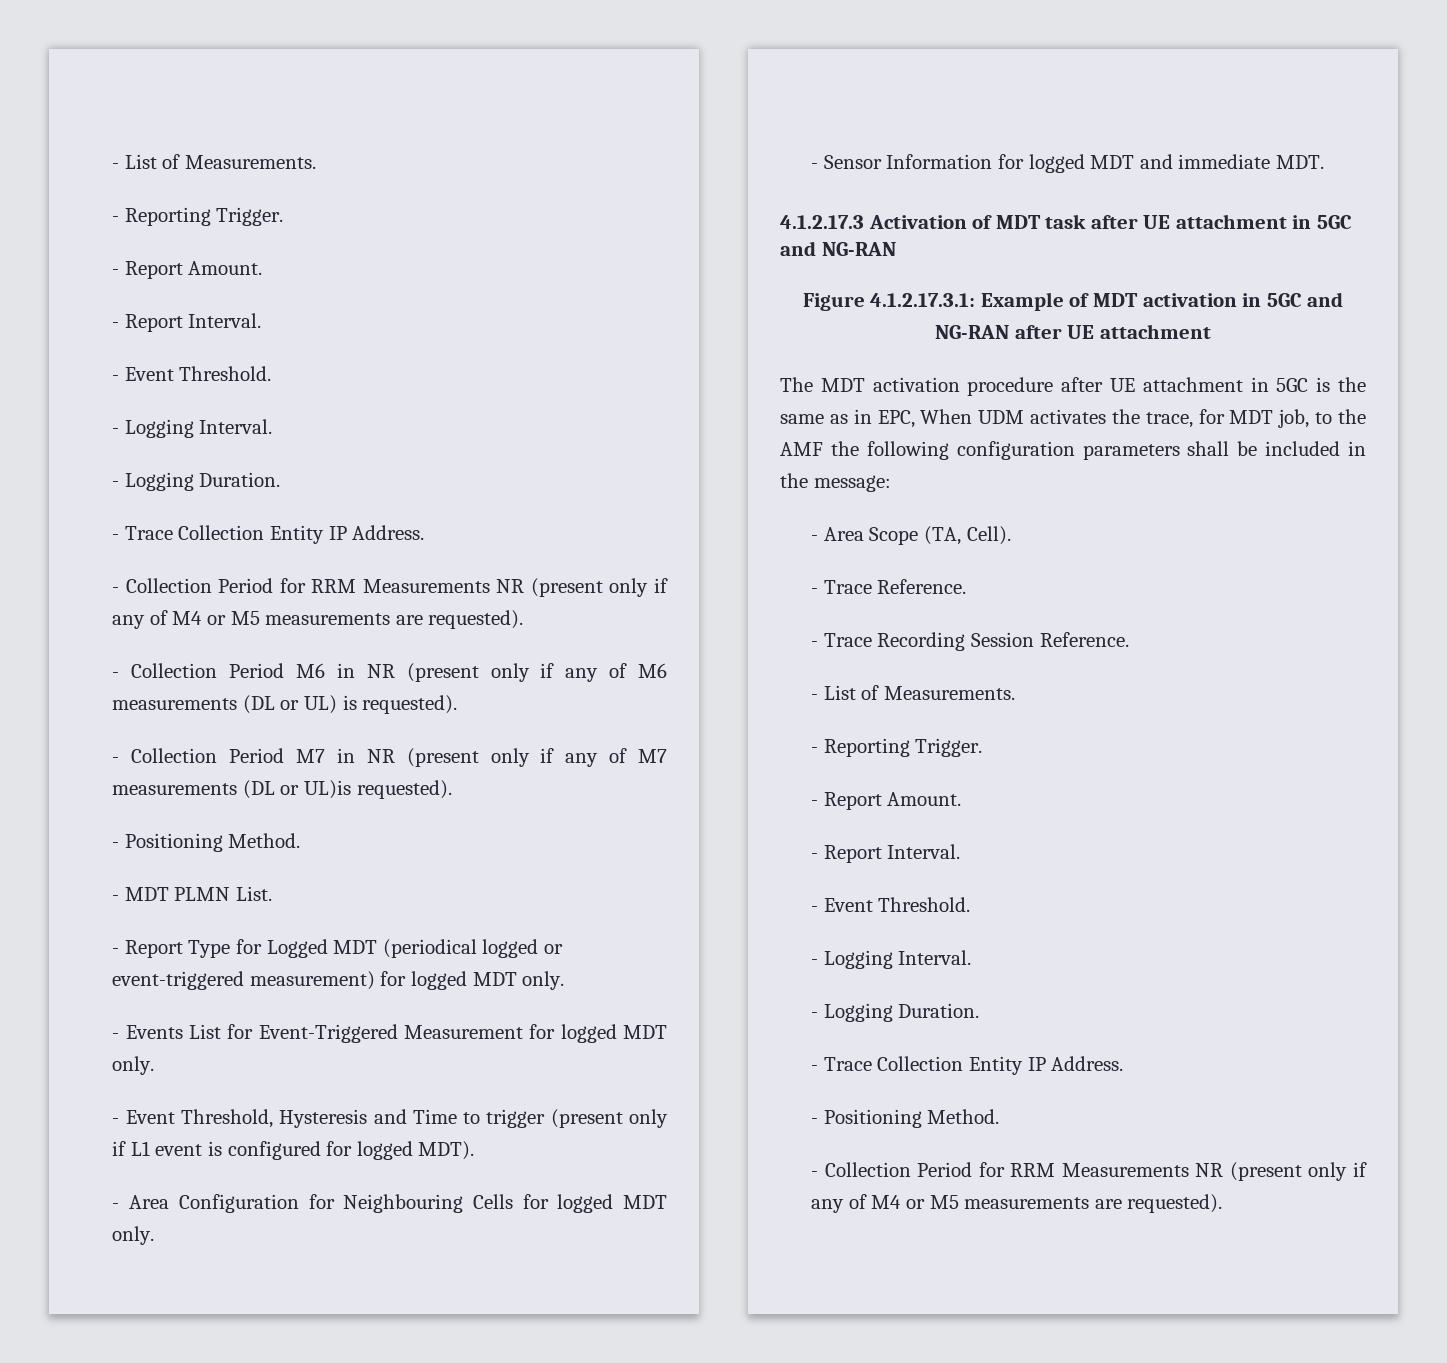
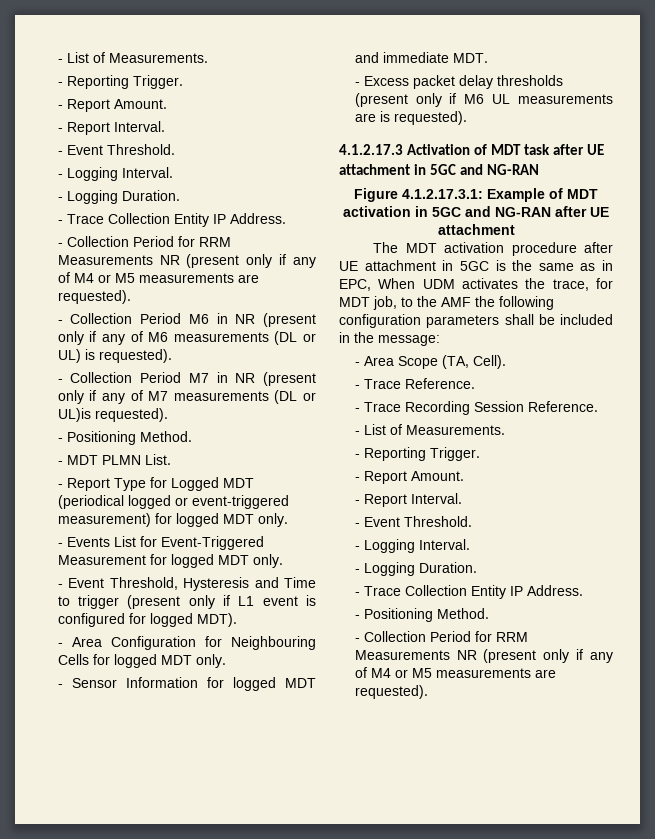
(1324, 162) none -> [354,75,563,89] [354,93,613,107] [354,111,467,125] // - Excess packet delay thresholds (present only if M6 UL measurements are is requested).

